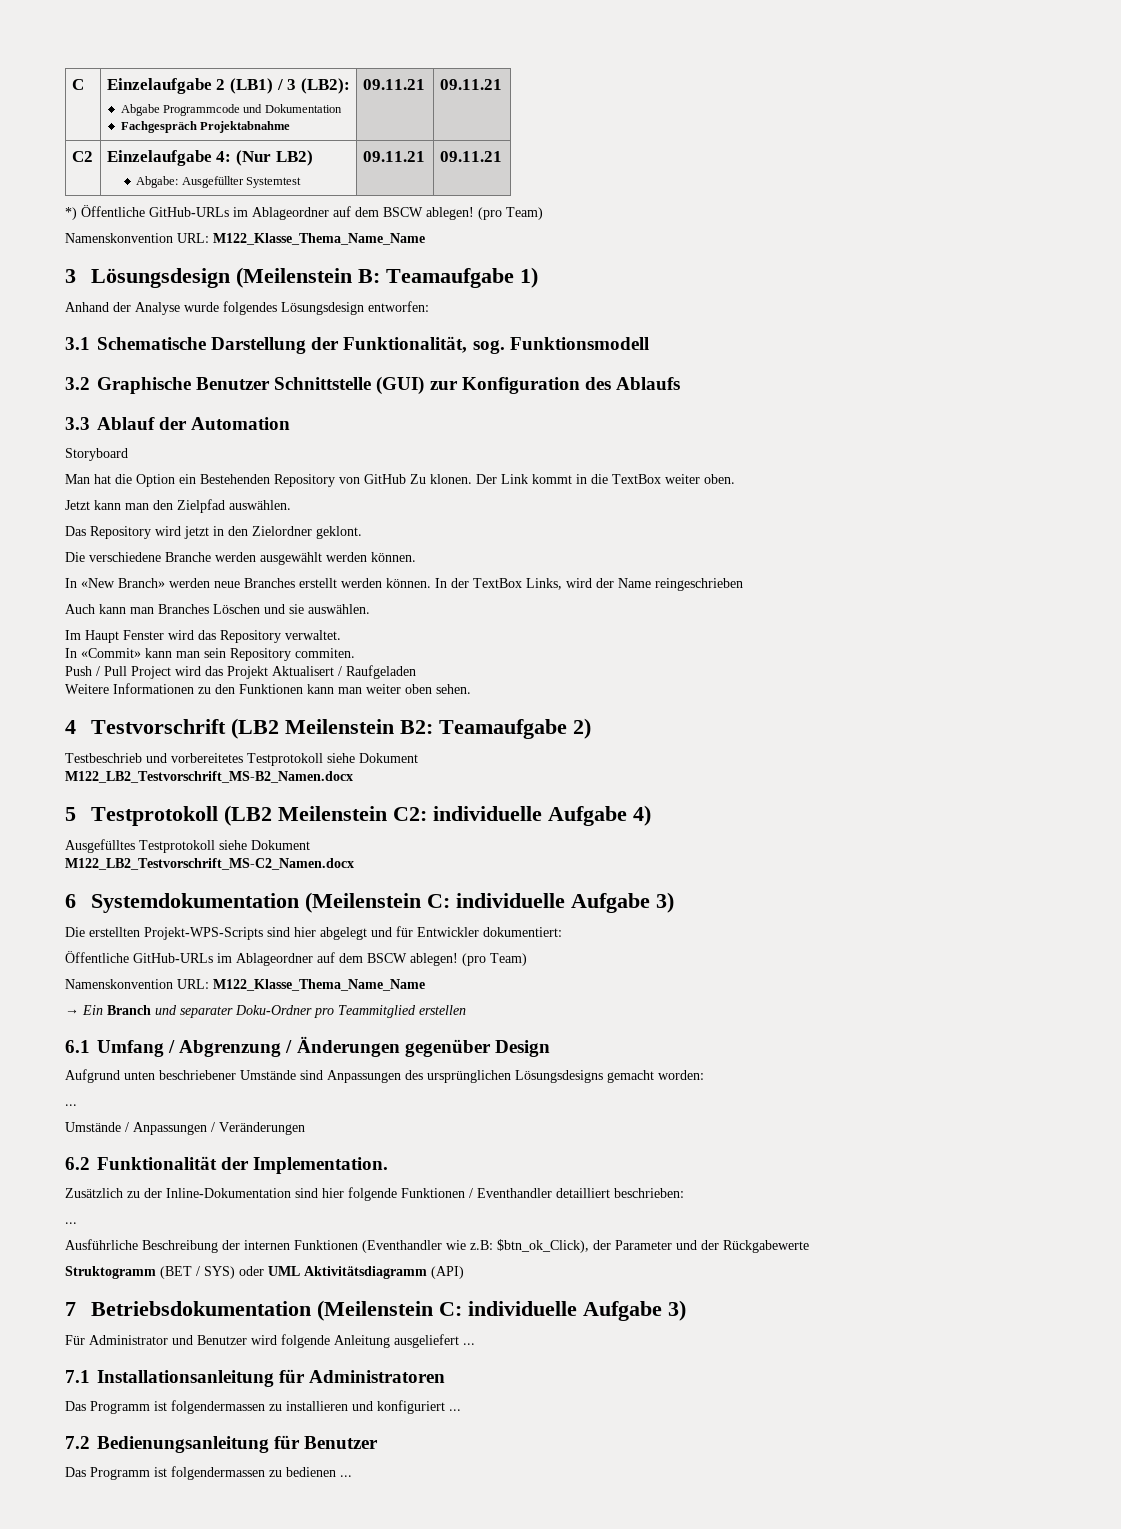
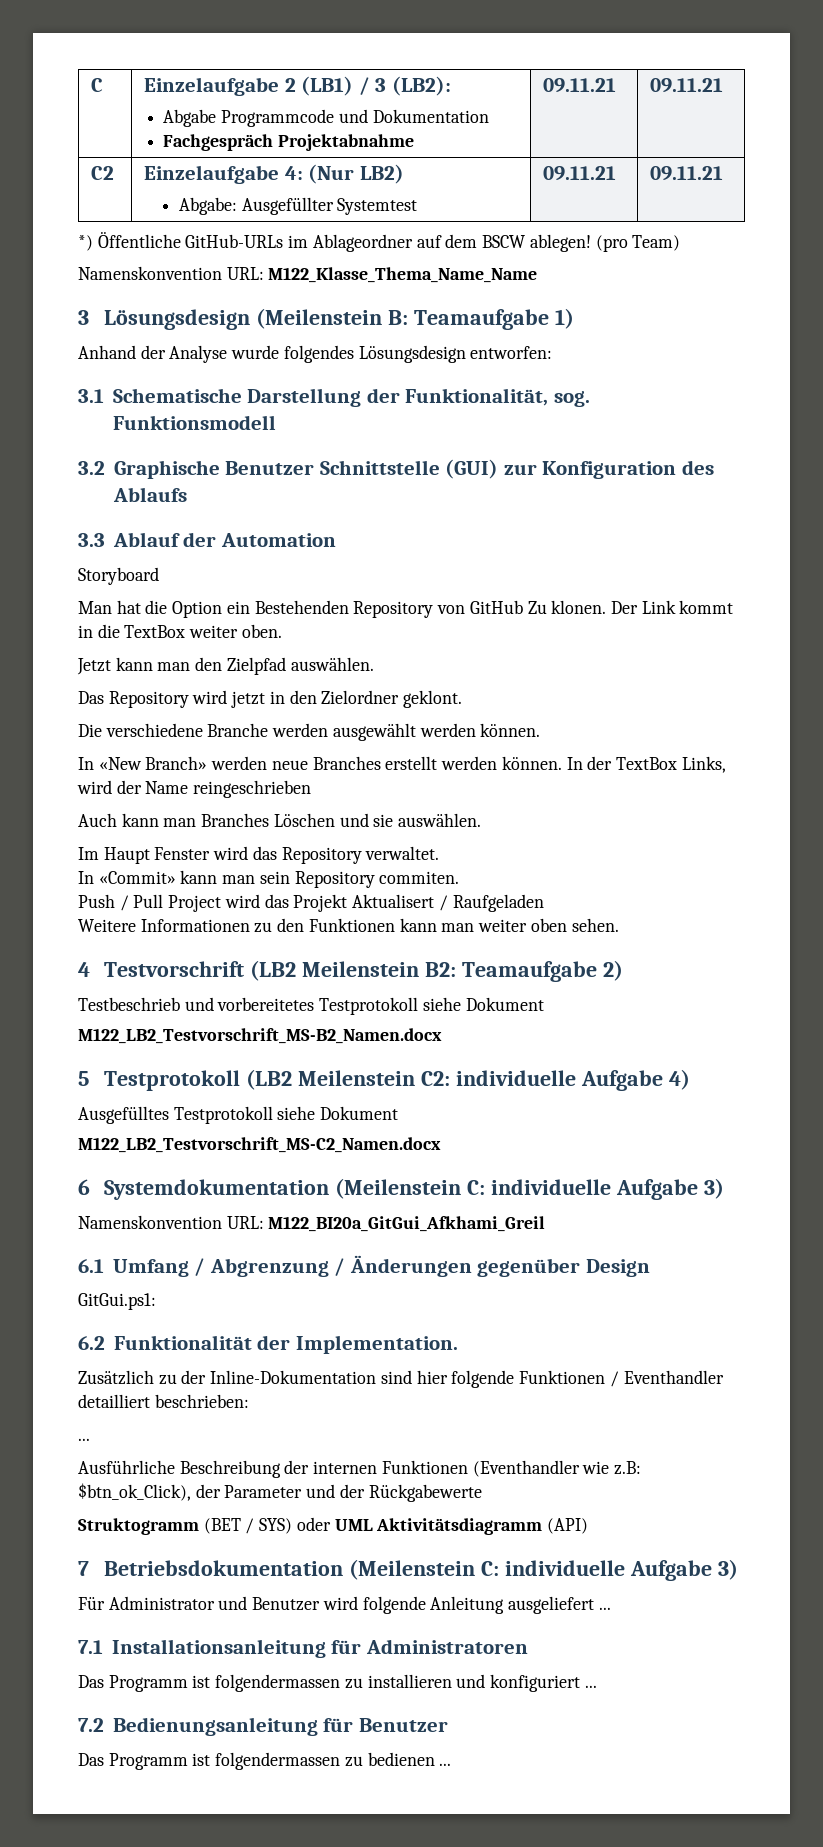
[65,926,562,940] [65,951,527,966] [65,979,425,991] [65,1005,466,1018] Die erstellten Projekt-WPS-Scripts sind hier abgelegt und für Entwickler dokumentiert: // Öffentliche GitHub-URLs im Ablageordner auf dem BSCW ablegen! (pro Team) // Namenskonvention URL: M122_Klasse_Thema_Name_Name // → Ein Branch und separater Doku-Ordner pro Teammitglied erstellen -> [78,1215,546,1232] Namenskonvention URL: M122_BI20a_GitGui_Afkhami_Greil
[65,1069,704,1083] [65,1104,77,1106] [65,1122,305,1135] Aufgrund unten beschriebener Umstände sind Anpassungen des ursprünglichen Lösungsdesigns gemacht worden: // ... // Umstände / Anpassungen / Veränderungen -> [78,1293,156,1310] GitGui.ps1:

